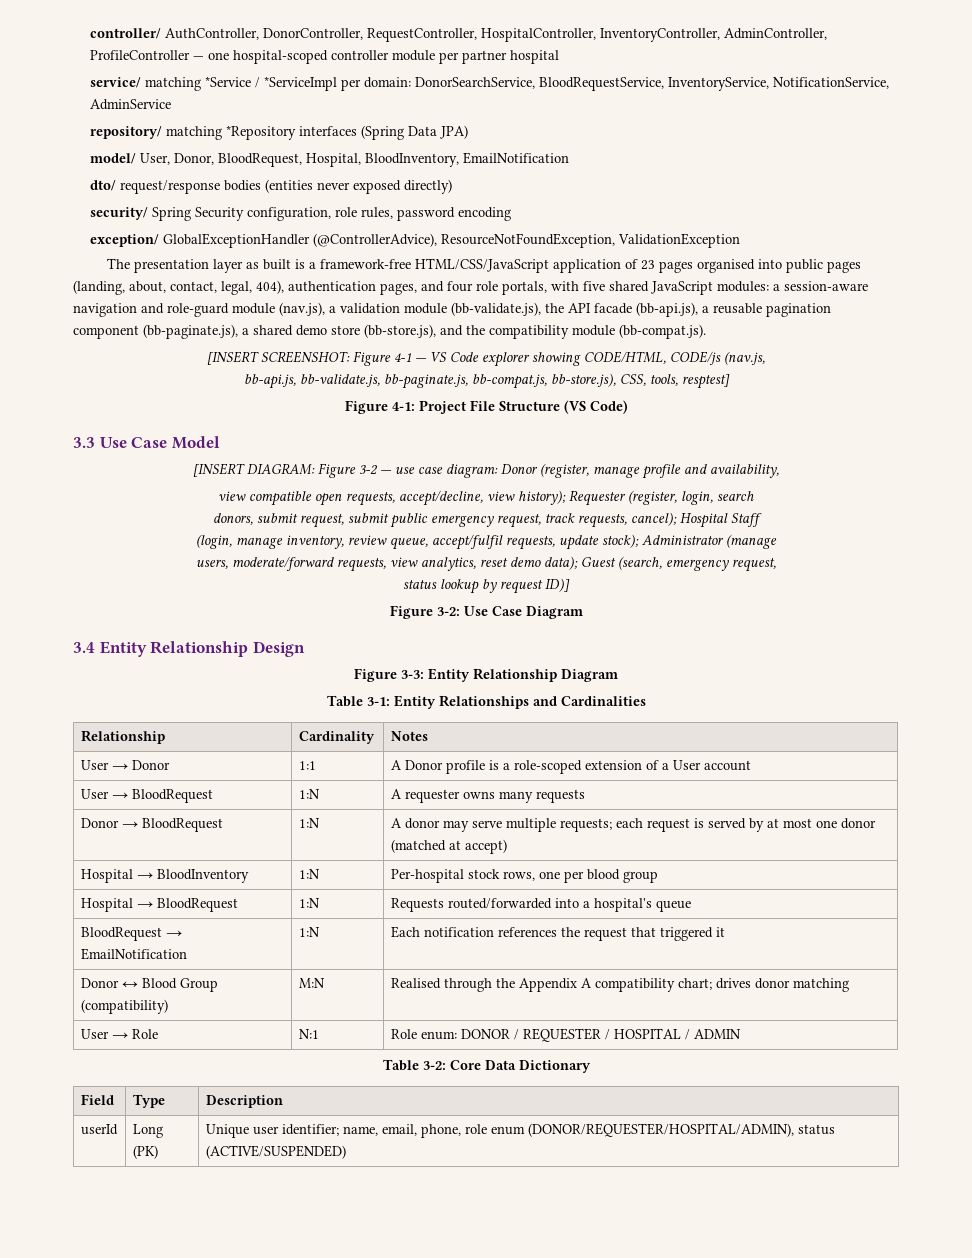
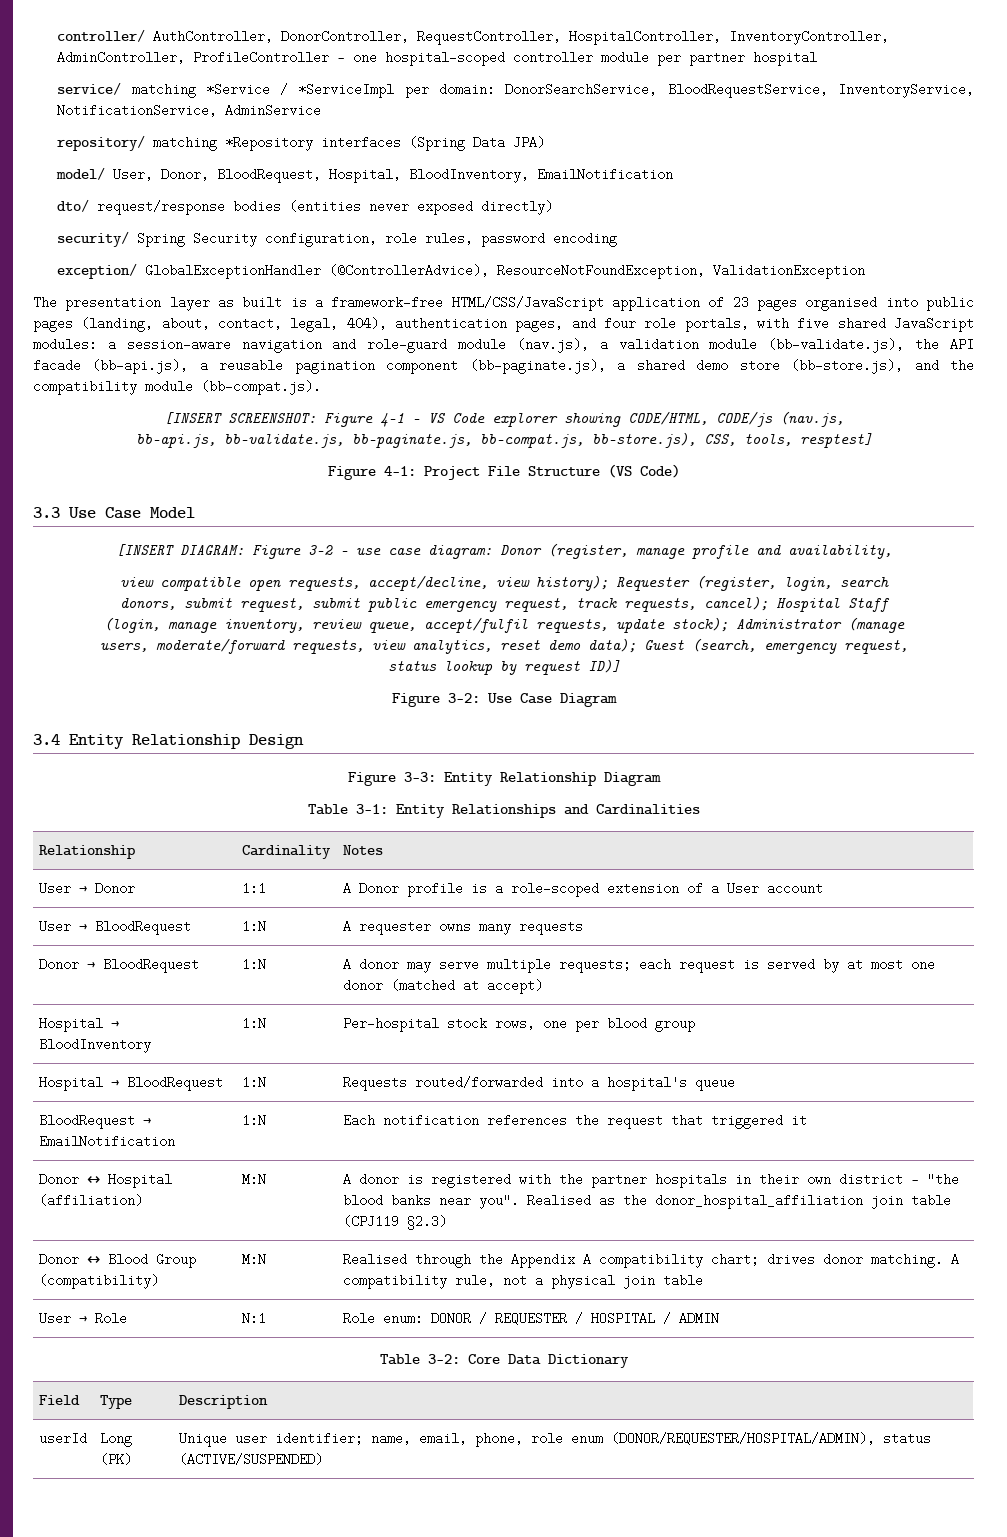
(725, 932) none -> [39,1173,173,1188] [39,1194,144,1207] [242,1173,267,1186] [343,1173,960,1188] [343,1194,952,1209] [343,1215,448,1230] // Donor ↔ Hospital (affiliation) | M:N | A donor is registered with the partner hospitals in their own district — "the blood banks near you". Realised as the donor_hospital_affiliation join table (CPJ119 §2.3)
[792,978,849,992] matching -> [871,1253,960,1268] [343,1274,704,1289] matching. A compatibility rule, not a physical join table

